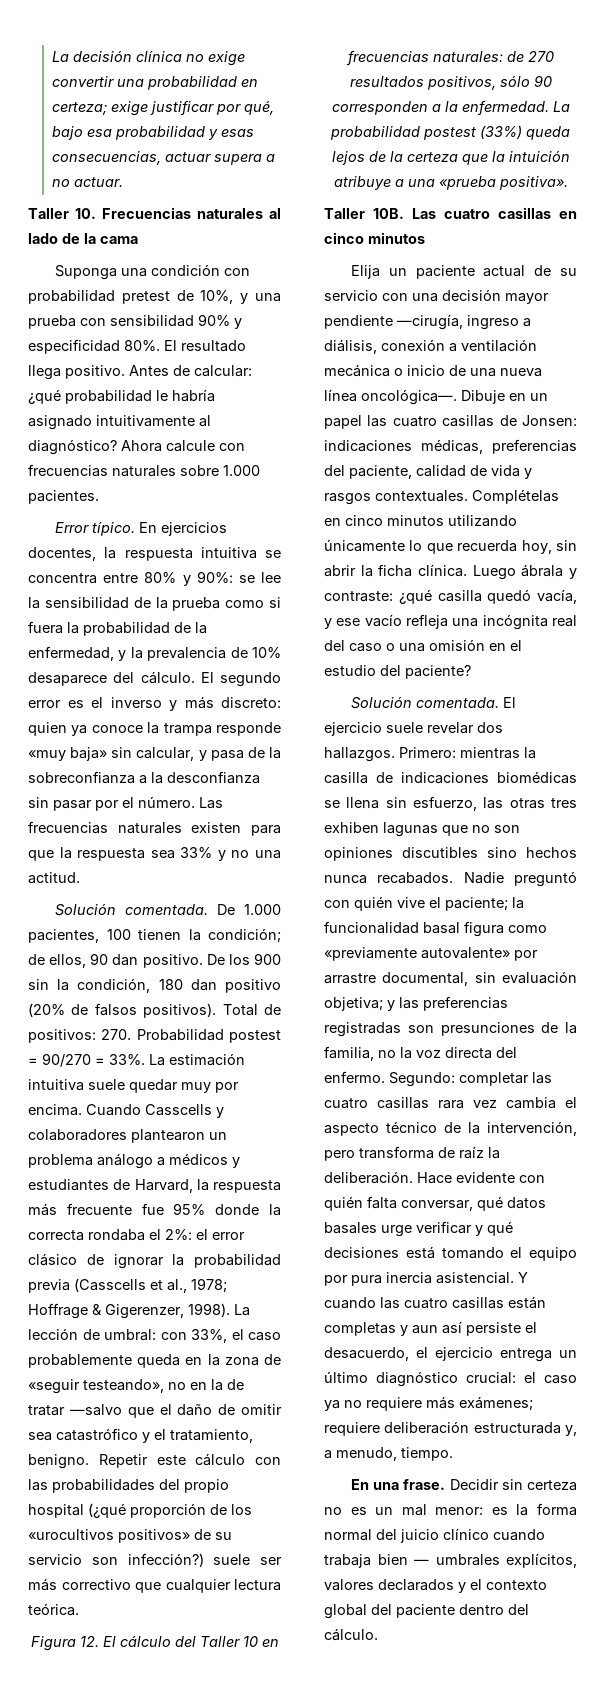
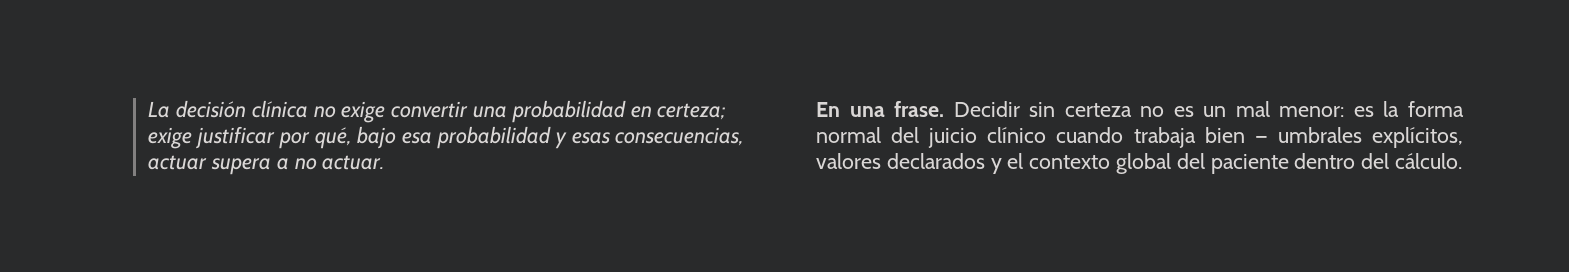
[28,207,281,219] [28,233,138,244] [55,264,251,280] [28,290,282,304] [28,314,242,329] [28,339,246,354] [28,365,252,380] [28,389,215,404] [28,415,211,430] [28,439,245,455] [28,464,260,477] [28,490,99,504] [55,522,228,536] [28,547,281,561] [28,571,281,586] [28,597,281,611] [28,621,207,636] [28,646,281,661] [28,671,281,687] [28,696,281,711] [28,722,281,736] [28,747,281,761] [28,771,260,784] [28,796,223,811] [28,821,281,836] [28,847,282,861] [28,872,80,884] [55,904,281,916] [28,928,281,943] [28,953,281,968] [28,978,281,993] [28,1003,281,1018] [28,1029,281,1043] [28,1053,245,1067] [28,1079,239,1093] [28,1104,224,1118] [28,1129,227,1143] [28,1153,240,1169] [28,1179,281,1193] [28,1203,281,1216] [28,1229,245,1241] [28,1253,281,1269] [28,1278,227,1293] [28,1303,250,1319] [28,1328,281,1343] [28,1354,281,1368] [28,1379,244,1394] [28,1404,282,1418] [28,1428,253,1443] [28,1453,281,1469] [28,1479,229,1493] [28,1503,252,1518] [28,1529,232,1543] [28,1553,282,1567] [28,1578,281,1593] [28,1603,79,1616] [30,1636,279,1651] [345,50,555,66] [349,75,553,90] [331,100,570,116] [330,125,570,140] [331,151,570,165] [333,176,568,190] [324,207,577,219] [324,232,425,244] [351,265,577,279] [324,289,549,304] [324,314,531,330] [324,339,537,354] [324,364,542,377] [324,389,548,405] [324,415,577,429] [324,439,577,454] [324,465,532,479] [324,489,559,505] [324,515,517,527] [324,539,577,554] [324,564,577,580] [324,589,577,604] [324,614,577,630] [324,639,522,652] [324,665,471,679] [351,697,517,709] [324,722,503,736] [324,747,536,762] [324,771,577,784] [324,796,577,811] [324,822,520,837] [324,847,577,861] [324,871,577,887] [324,896,524,911] [324,921,547,937] [324,947,538,961] [324,971,577,986] [324,996,508,1011] [324,1022,577,1037] [324,1046,517,1061] [324,1071,552,1087] [324,1097,577,1109] [324,1121,577,1136] [324,1146,500,1161] [324,1171,545,1184] [324,1196,546,1211] [324,1221,513,1237] [324,1246,577,1261] [324,1272,528,1286] [324,1296,546,1309] [324,1321,537,1336] [324,1347,577,1362] [324,1371,577,1387] [324,1396,533,1411] [324,1421,577,1436] [324,1447,453,1461] // Taller 10. Frecuencias naturales al lado de la cama // Suponga una condición con probabilidad pretest de 10%, y una prueba con sensibilidad 90% y especificidad 80%. El resultado llega positivo. Antes de calcular: ¿qué probabilidad le habría asignado intuitivamente al diagnóstico? Ahora calcule con frecuencias naturales sobre 1.000 pacientes. // Error típico. En ejercicios docentes, la respuesta intuitiva se concentra entre 80% y 90%: se lee la sensibilidad de la prueba como si fuera la probabilidad de la enfermedad, y la prevalencia de 10% desaparece del cálculo. El segundo error es el inverso y más discreto: quien ya conoce la trampa responde «muy baja» sin calcular, y pasa de la sobreconfianza a la desconfianza sin pasar por el número. Las frecuencias naturales existen para que la respuesta sea 33% y no una actitud. // Solución comentada. De 1.000 pacientes, 100 tienen la condición; de ellos, 90 dan positivo. De los 900 sin la condición, 180 dan positivo (20% de falsos positivos). Total de positivos: 270. Probabilidad postest = 90/270 = 33%. La estimación intuitiva suele quedar muy por encima. Cuando Casscells y colaboradores plantearon un problema análogo a médicos y estudiantes de Harvard, la respuesta más frecuente fue 95% donde la correcta rondaba el 2%: el error clásico de ignorar la probabilidad previa (Casscells et al., 1978; Hoffrage & Gigerenzer, 1998). La lección de umbral: con 33%, el caso probablemente queda en la zona de «seguir testeando», no en la de tratar —salvo que el daño de omitir sea catastrófico y el tratamiento, benigno. Repetir este cálculo con las probabilidades del propio hospital (¿qué proporción de los «urocultivos positivos» de su servicio son infección?) suele ser más correctivo que cualquier lectura teórica. // Figura 12. El cálculo del Taller 10 en frecuencias naturales: de 270 resultados positivos, sólo 90 corresponden a la enfermedad. La probabilidad postest (33%) queda lejos de la certeza que la intuición atribuye a una «prueba positiva». // Taller 10B. Las cuatro casillas en cinco minutos // Elija un paciente actual de su servicio con una decisión mayor pendiente —cirugía, ingreso a diálisis, conexión a ventilación mecánica o inicio de una nueva línea oncológica—. Dibuje en un papel las cuatro casillas de Jonsen: indicaciones médicas, preferencias del paciente, calidad de vida y rasgos contextuales. Complételas en cinco minutos utilizando únicamente lo que recuerda hoy, sin abrir la ficha clínica. Luego ábrala y contraste: ¿qué casilla quedó vacía, y ese vacío refleja una incógnita real del caso o una omisión en el estudio del paciente? // Solución comentada. El ejercicio suele revelar dos hallazgos. Primero: mientras la casilla de indicaciones biomédicas se llena sin esfuerzo, las otras tres exhiben lagunas que no son opiniones discutibles sino hechos nunca recabados. Nadie preguntó con quién vive el paciente; la funcionalidad basal figura como «previamente autovalente» por arrastre documental, sin evaluación objetiva; y las preferencias registradas son presunciones de la familia, no la voz directa del enfermo. Segundo: completar las cuatro casillas rara vez cambia el aspecto técnico de la intervención, pero transforma de raíz la deliberación. Hace evidente con quién falta conversar, qué datos basales urge verificar y qué decisiones está tomando el equipo por pura inercia asistencial. Y cuando las cuatro casillas están completas y aun así persiste el desacuerdo, el ejercicio entrega un último diagnóstico crucial: el caso ya no requiere más exámenes; requiere deliberación estructurada y, a menudo, tiempo. -> (385, 162) none

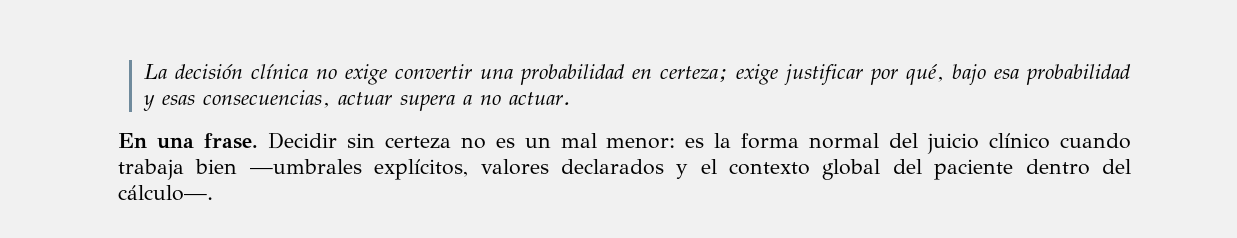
[1254,127,1362,143] — umbrales -> [249,159,362,174] —umbrales
[1395,153,1463,169] cálculo. -> [118,185,213,201] cálculo—.

